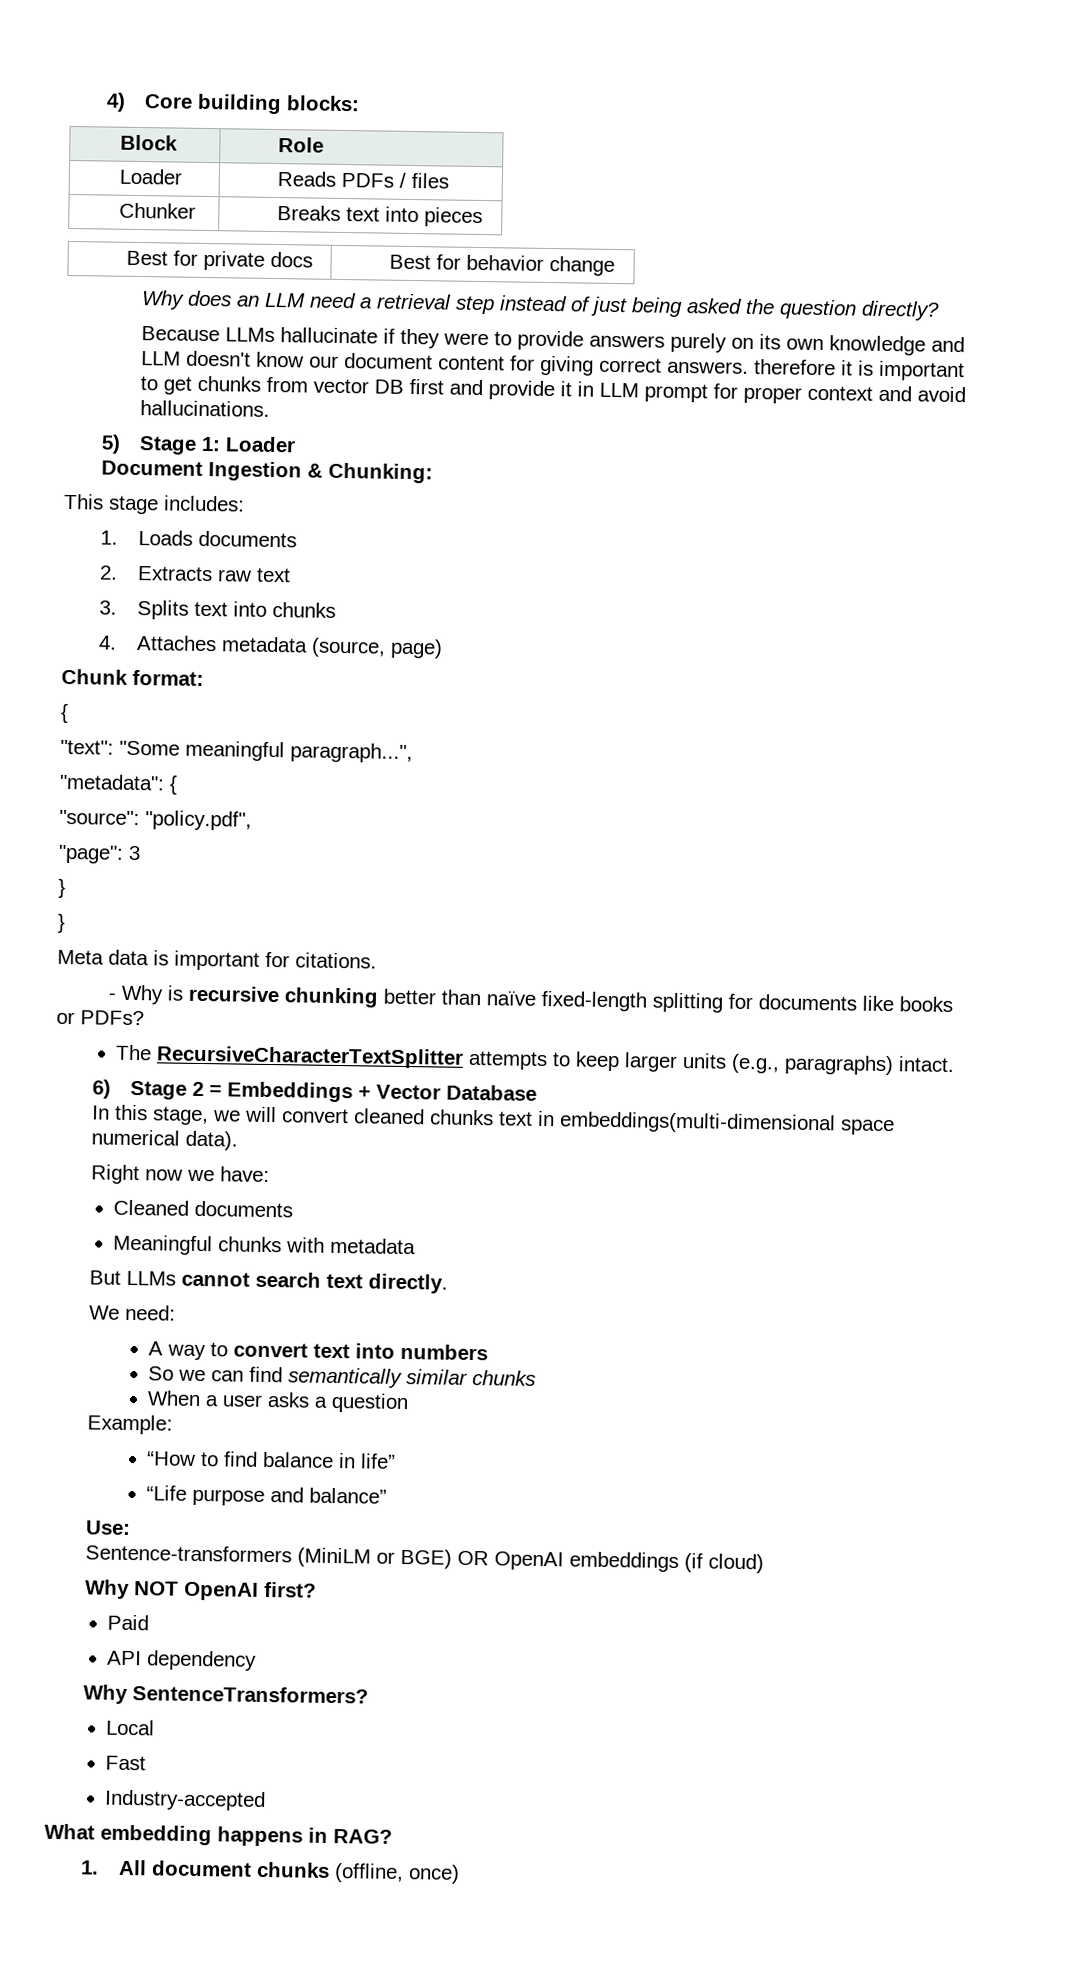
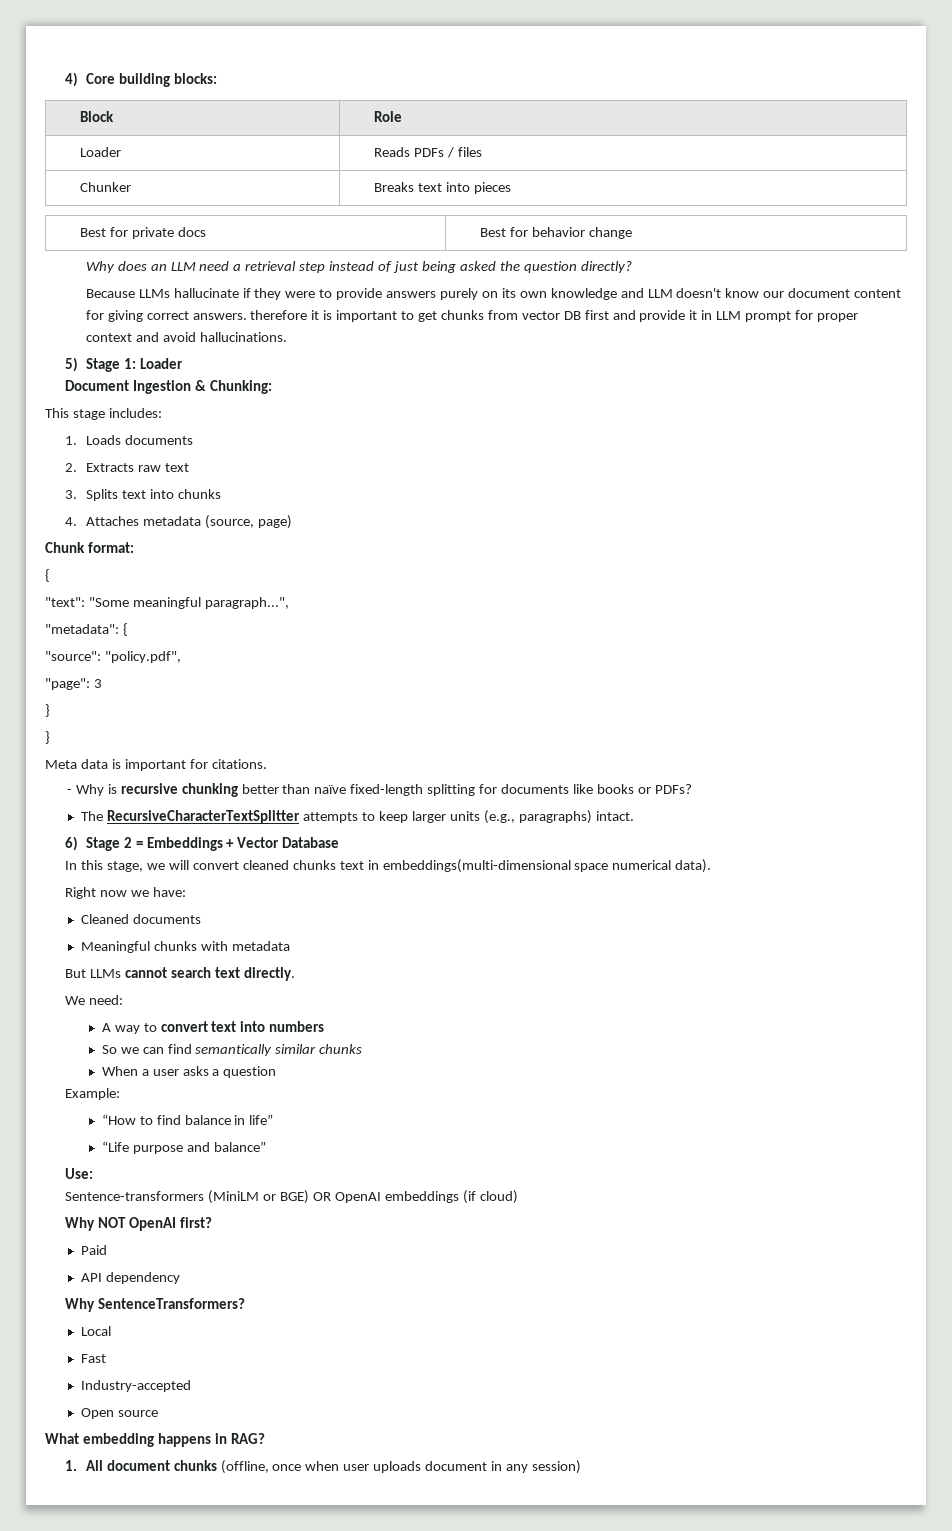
(266, 1800) none -> [81,1408,159,1419] // Open source
[407,1864,460,1884] once) -> [272,1460,581,1474] once when user uploads document in any session)

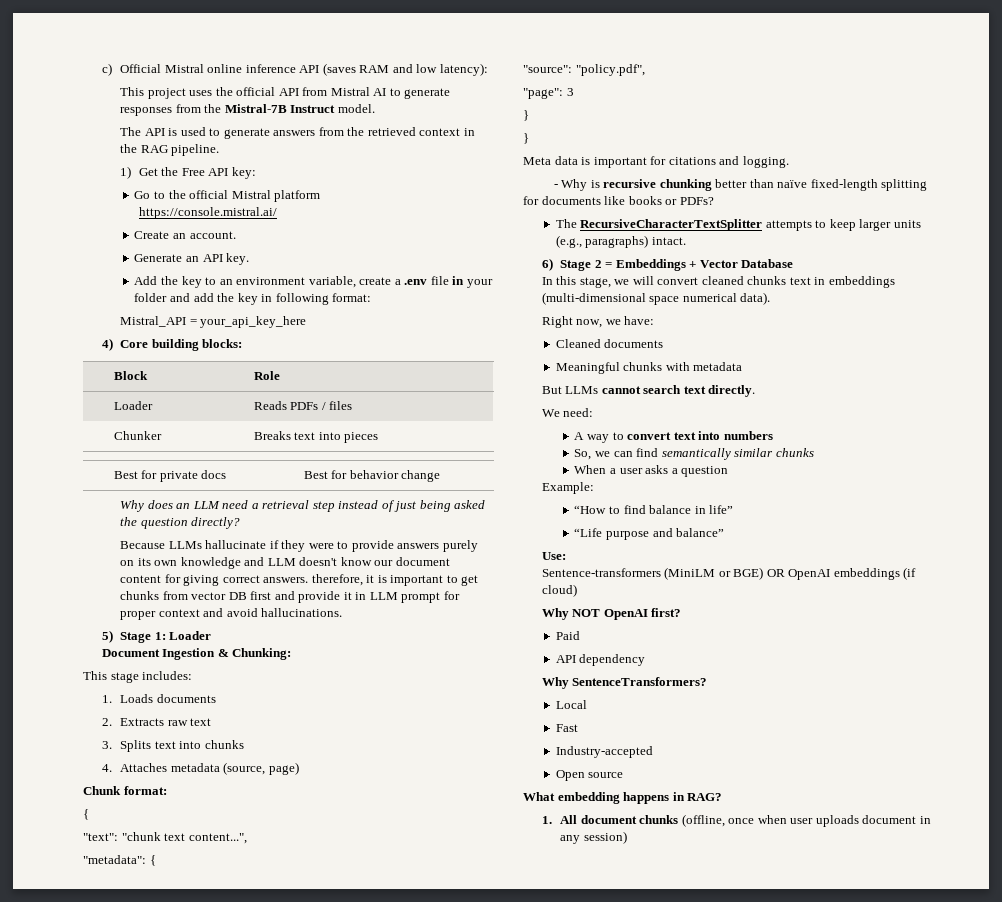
(65, 79) none -> [101,63,488,76] [120,87,451,99] [120,104,375,116] [120,127,475,139] [120,144,220,156] [120,166,256,179] [134,190,321,202] [138,207,277,219] [134,231,236,239] [134,253,250,265] [134,276,493,288] [134,293,372,305] [120,316,307,328] c) Official Mistral online inference API (saves RAM and low latency): // This project uses the official API from Mistral AI to generate responses from the Mistral-7B Instruct model. // The API is used to generate answers from the retrieved context in the RAG pipeline. // 1) Get the Free API key: // Go to the official Mistral platform // https://console.mistral.ai/ // Create an account. // Generate an API key. // Add the key to an environment variable, create a .env file in your folder and add the key in following format: // Mistral_API = your_api_key_here //
[250,310,308,320] therefore -> [311,574,363,586] therefore,
[88,597,289,609] "Some meaningful paragraph...", -> [121,832,247,844] "chunk text content...",
[211,759,267,769] citations. -> [668,156,789,168] citations and logging.
[382,859,571,873] embeddings(multi-dimensional -> [828,276,895,288] [541,292,646,305] embeddings (multi-dimensional
[100,890,128,897] now -> [576,319,603,328] now,
[101,1045,117,1054] So -> [574,449,592,460] So,

